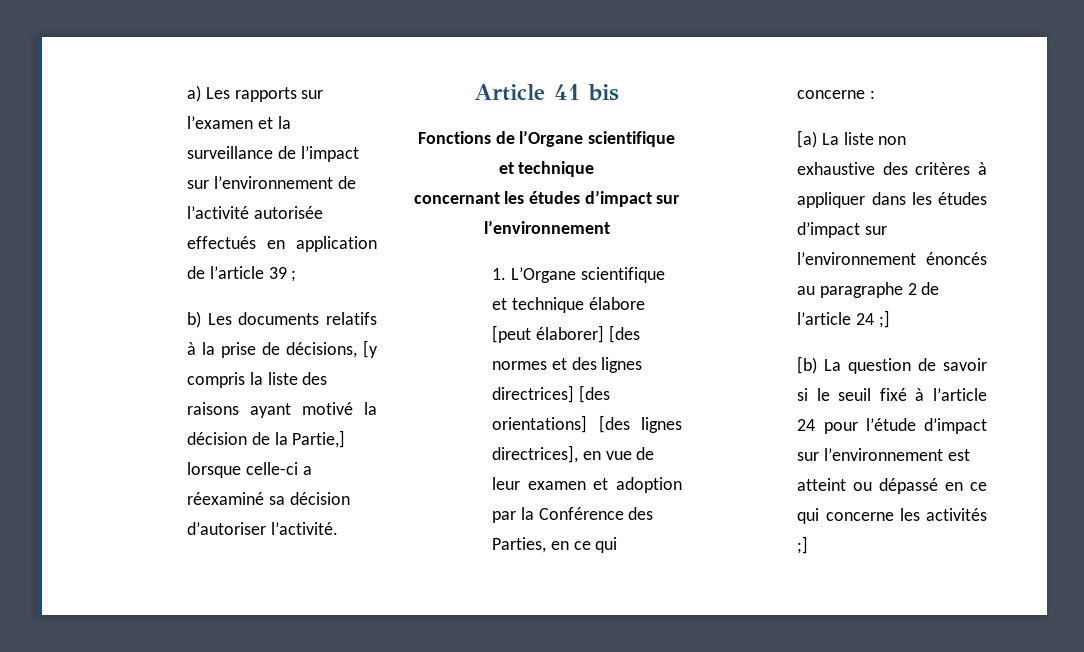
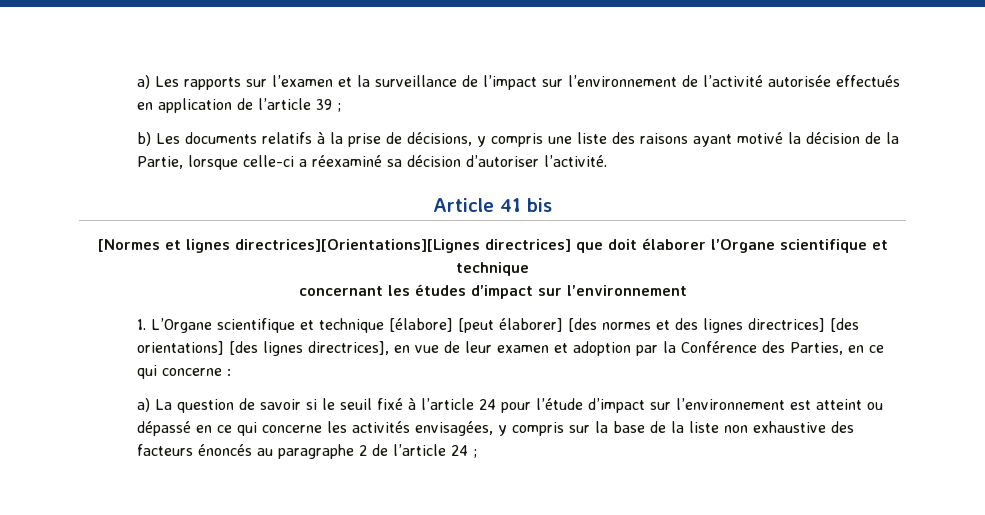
[363,340,378,358] [187,372,264,388] [y compris la -> [477,133,573,147] y compris une
[292,430,346,448] Partie,] -> [137,156,184,169] Partie,
[417,131,515,144] Fonctions de -> [97,238,706,253] [Normes et lignes directrices][Orientations][Lignes directrices] que doit élaborer
[588,297,645,310] élabore -> [389,318,454,332] [élabore]
[797,130,907,148] [797,162,987,175] [797,192,987,208] [797,222,888,238] [797,252,987,265] [797,282,940,298] [797,310,890,328] [797,356,818,374] [a) La liste non exhaustive des critères à appliquer dans les études d’impact sur l’environnement énoncés au paragraphe 2 de l’article 24 ;] // [b) -> [137,398,151,412] a)
[797,536,809,554] ;] -> [415,421,855,436] [137,444,478,459] envisagées, y compris sur la base de la liste non exhaustive des facteurs énoncés au paragraphe 2 de l’article 24 ;

